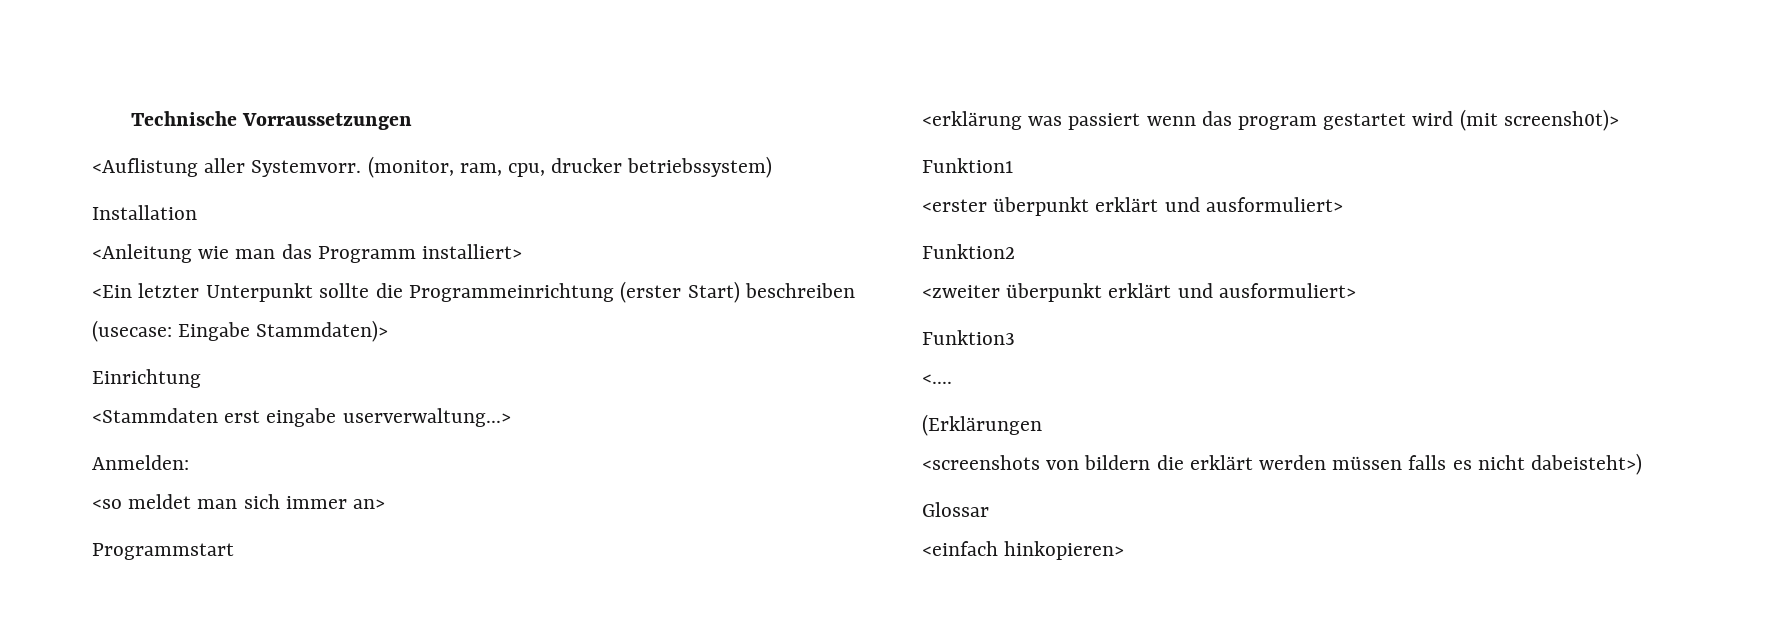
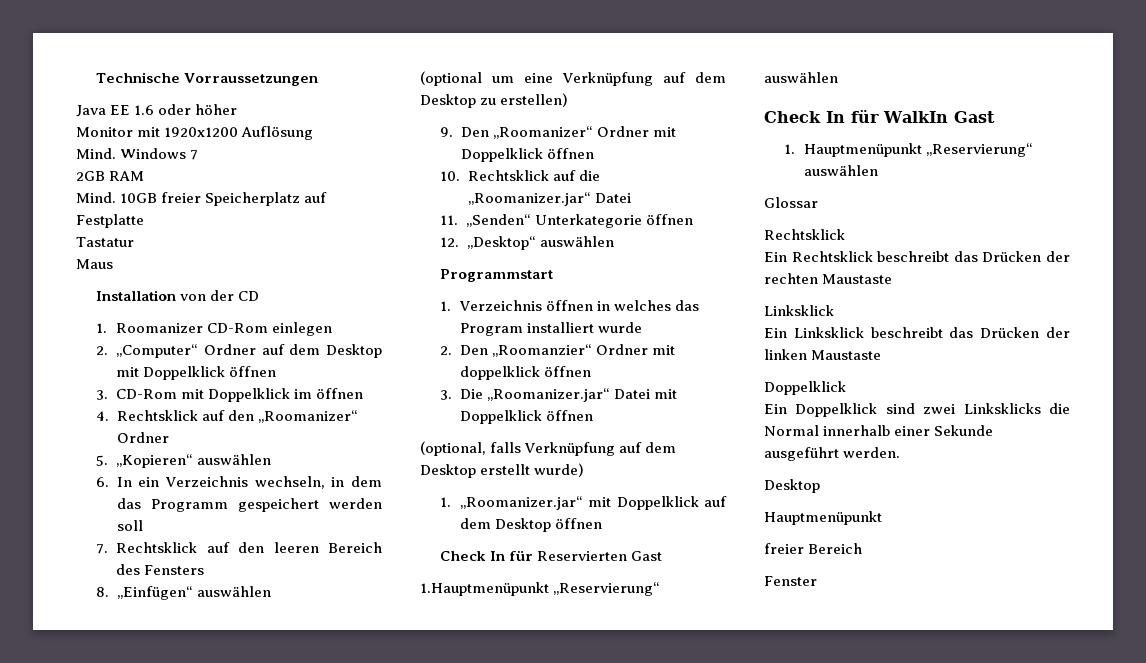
[92,156,773,178] [92,205,197,220] [92,244,523,263] [92,281,855,303] [92,320,389,342] [92,369,201,388] [92,408,511,427] [92,455,189,470] [92,494,386,509] [92,543,234,560] [922,109,1619,131] [922,158,1013,173] [922,197,1343,216] [922,244,1015,259] [922,283,1356,302] [922,330,1015,345] [922,374,952,384] [922,414,1042,436] [922,453,1643,475] [922,502,989,517] [922,541,1125,560] <Auflistung aller Systemvorr. (monitor, ram, cpu, drucker betriebssystem) // Installation // <Anleitung wie man das Programm installiert> // <Ein letzter Unterpunkt sollte die Programmeinrichtung (erster Start) beschreiben (usecase: Eingabe Stammdaten)> // Einrichtung // <Stammdaten erst eingabe userverwaltung...> // Anmelden: // <so meldet man sich immer an> // Programmstart // <erklärung was passiert wenn das program gestartet wird (mit screensh0t)> // Funktion1 // <erster überpunkt erklärt und ausformuliert> // Funktion2 // <zweiter überpunkt erklärt und ausformuliert> // Funktion3 // <.... // (Erklärungen // <screenshots von bildern die erklärt werden müssen falls es nicht dabeisteht>) // Glossar // <einfach hinkopieren> -> [76,104,238,117] [76,126,314,140] [76,148,199,160] [76,171,145,181] [76,192,328,206] [76,214,144,228] [76,237,134,247] [76,259,113,269] [96,290,260,301] [96,322,333,336] [96,344,383,358] [116,366,277,380] [96,388,364,402] [96,410,358,423] [116,432,169,443] [96,454,272,468] [96,476,382,489] [116,498,383,512] [116,520,143,531] [96,542,383,554] [116,564,205,575] [96,586,271,600] [420,71,726,86] [420,93,569,108] [440,126,676,139] [460,148,594,162] [440,170,600,181] [467,192,631,206] [440,214,693,228] [440,236,614,250] [440,269,554,282] [440,300,700,311] [460,322,643,336] [440,344,676,357] [460,366,592,380] [440,388,678,402] [460,410,594,424] [420,441,677,456] [420,463,585,478] [440,496,727,510] [460,518,603,532] [440,551,663,561] [420,582,661,596] [764,72,838,83] [764,110,995,123] [784,143,1034,157] [804,165,879,176] [764,197,818,208] [764,229,845,240] [764,251,1070,262] [764,273,893,284] [764,305,834,316] [764,327,1070,338] [764,349,882,360] [764,381,846,395] [764,403,1070,417] [764,425,994,436] [764,447,901,461] [764,479,820,493] [764,511,882,525] [764,543,863,554] [764,576,817,586] Java EE 1.6 oder höher // Monitor mit 1920x1200 Auflösung // Mind. Windows 7 // 2GB RAM // Mind. 10GB freier Speicherplatz auf Festplatte // Tastatur // Maus // Installation von der CD // 1. Roomanizer CD-Rom einlegen // 2. „Computer“ Ordner auf dem Desktop mit Doppelklick öffnen // 3. CD-Rom mit Doppelklick im öffnen // 4. Rechtsklick auf den „Roomanizer“ Ordner // 5. „Kopieren“ auswählen // 6. In ein Verzeichnis wechseln, in dem das Programm gespeichert werden soll // 7. Rechtsklick auf den leeren Bereich des Fensters // 8. „Einfügen“ auswählen // (optional um eine Verknüpfung auf dem Desktop zu erstellen) // 9. Den „Roomanizer“ Ordner mit Doppelklick öffnen // 10. Rechtsklick auf die „Roomanizer.jar“ Datei // 11. „Senden“ Unterkategorie öffnen // 12. „Desktop“ auswählen // Programmstart // 1. Verzeichnis öffnen in welches das Program installiert wurde // 2. Den „Roomanzier“ Ordner mit doppelklick öffnen // 3. Die „Roomanizer.jar“ Datei mit Doppelklick öffnen // (optional, falls Verknüpfung auf dem Desktop erstellt wurde) // 1. „Roomanizer.jar“ mit Doppelklick auf dem Desktop öffnen // Check In für Reservierten Gast // 1.Hauptmenüpunkt „Reservierung“ auswählen // Check In für WalkIn Gast // 1. Hauptmenüpunkt „Reservierung“ auswählen // Glossar // Rechtsklick // Ein Rechtsklick beschreibt das Drücken der rechten Maustaste // Linksklick // Ein Linksklick beschreibt das Drücken der linken Maustaste // Doppelklick // Ein Doppelklick sind zwei Linksklicks die Normal innerhalb einer Sekunde ausgeführt werden. // Desktop // Hauptmenüpunkt // freier Bereich // Fenster

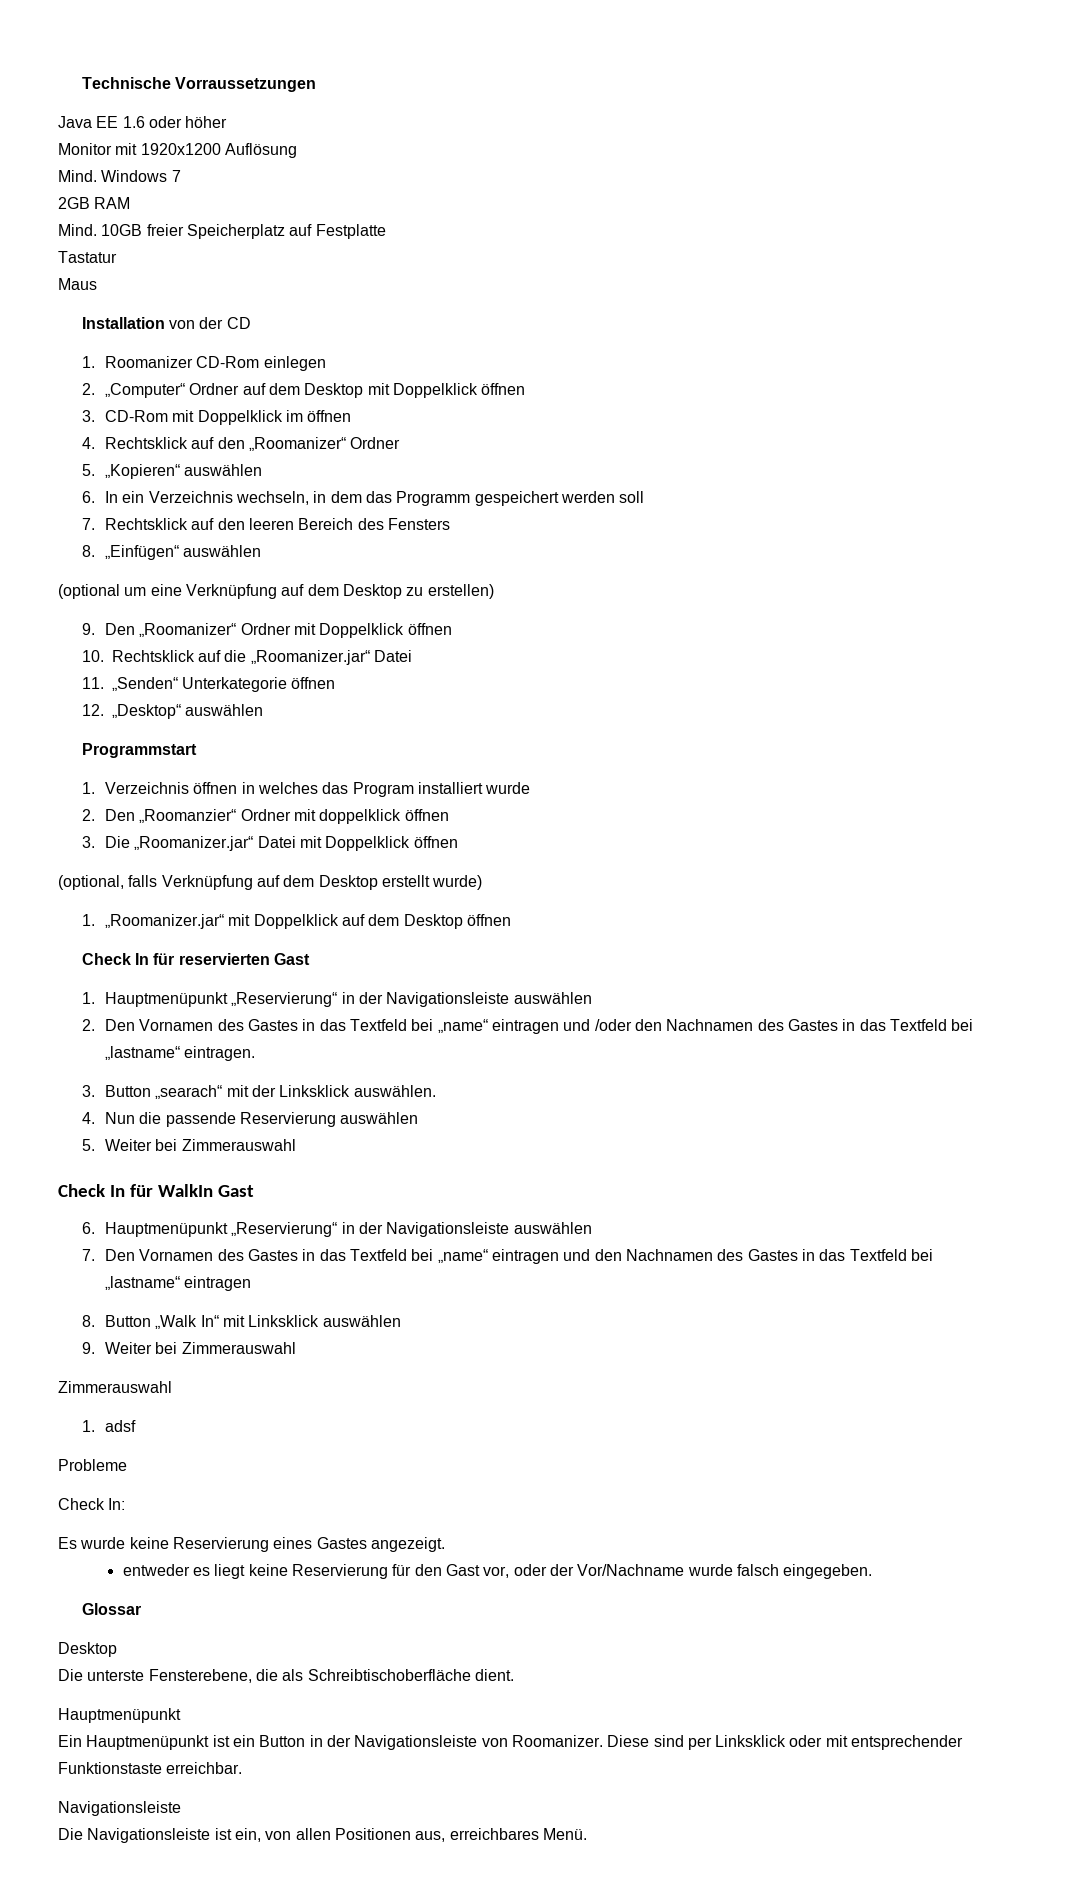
[537,551,663,561] [420,582,661,596] [764,72,838,83] Reservierten Gast // 1.Hauptmenüpunkt „Reservierung“ auswählen -> [178,953,310,965] [81,992,592,1007] [81,1019,974,1034] [105,1046,256,1061] [81,1085,436,1099] [81,1112,419,1127] [81,1139,296,1151] reservierten Gast // 1. Hauptmenüpunkt „Reservierung“ in der Navigationsleiste auswählen // 2. Den Vornamen des Gastes in das Textfeld bei „name“ eintragen und /oder den Nachnamen des Gastes in das Textfeld bei „lastname“ eintragen. // 3. Button „searach“ mit der Linksklick auswählen. // 4. Nun die passende Reservierung auswählen // 5. Weiter bei Zimmerauswahl
[784,143,1034,157] [804,165,879,176] [764,197,818,208] [764,229,845,240] [764,251,1070,262] [764,273,893,284] [764,305,834,316] [764,327,1070,338] [764,349,882,360] [764,381,846,395] [764,403,1070,417] [764,425,994,436] [764,447,901,461] [764,479,820,493] [764,511,882,525] [764,543,863,554] [764,576,817,586] 1. Hauptmenüpunkt „Reservierung“ auswählen // Glossar // Rechtsklick // Ein Rechtsklick beschreibt das Drücken der rechten Maustaste // Linksklick // Ein Linksklick beschreibt das Drücken der linken Maustaste // Doppelklick // Ein Doppelklick sind zwei Linksklicks die Normal innerhalb einer Sekunde ausgeführt werden. // Desktop // Hauptmenüpunkt // freier Bereich // Fenster -> [81,1222,592,1237] [81,1249,933,1264] [105,1276,252,1291] [81,1315,401,1329] [81,1342,296,1354] [58,1381,172,1393] [81,1420,137,1432] [58,1459,127,1471] [58,1498,126,1510] [58,1537,445,1552] [122,1564,873,1579] [81,1603,141,1615] [58,1642,117,1657] [58,1669,514,1683] [58,1708,181,1723] [58,1735,964,1750] [58,1762,243,1774] [58,1801,181,1816] [58,1828,587,1843] 6. Hauptmenüpunkt „Reservierung“ in der Navigationsleiste auswählen // 7. Den Vornamen des Gastes in das Textfeld bei „name“ eintragen und den Nachnamen des Gastes in das Textfeld bei „lastname“ eintragen // 8. Button „Walk In“ mit Linksklick auswählen // 9. Weiter bei Zimmerauswahl // Zimmerauswahl // 1. adsf // Probleme // Check In: // Es wurde keine Reservierung eines Gastes angezeigt. // entweder es liegt keine Reservierung für den Gast vor, oder der Vor/Nachname wurde falsch eingegeben. // Glossar // Desktop // Die unterste Fensterebene, die als Schreibtischoberfläche dient. // Hauptmenüpunkt // Ein Hauptmenüpunkt ist ein Button in der Navigationsleiste von Roomanizer. Diese sind per Linksklick oder mit entsprechender Funktionstaste erreichbar. // Navigationsleiste // Die Navigationsleiste ist ein, von allen Positionen aus, erreichbares Menü.

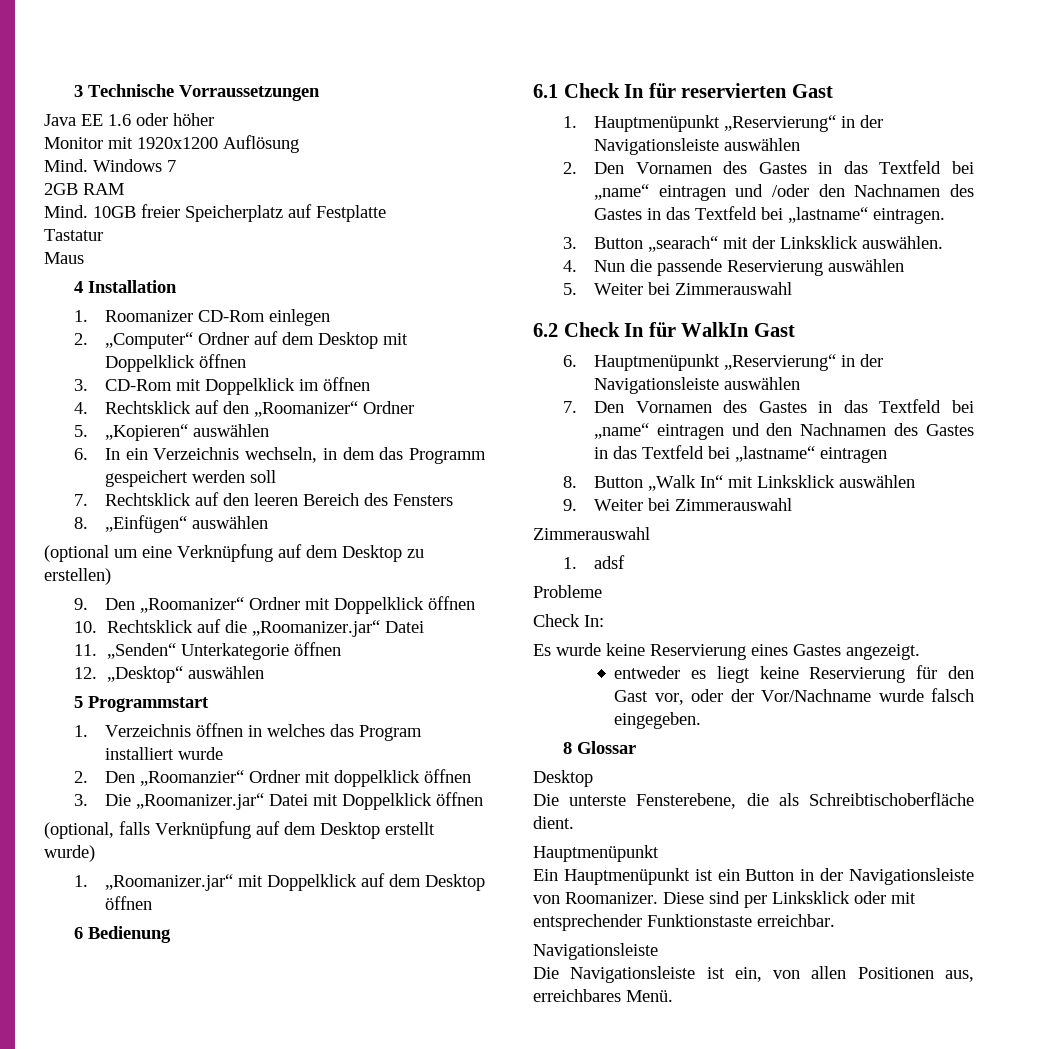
(81, 83) none -> [74,85,84,97] 3
(97, 284) none -> [74,281,84,293] 4
[168,317,251,329] von der CD -> (178, 286) none
(263, 710) none -> [74,696,84,708] 5
(512, 920) none -> [74,926,172,943] [533,84,558,98] 6 Bedienung // 6.1
(296, 1145) none -> [533,323,558,337] 6.2
(873, 1571) none -> [563,742,573,754] 8

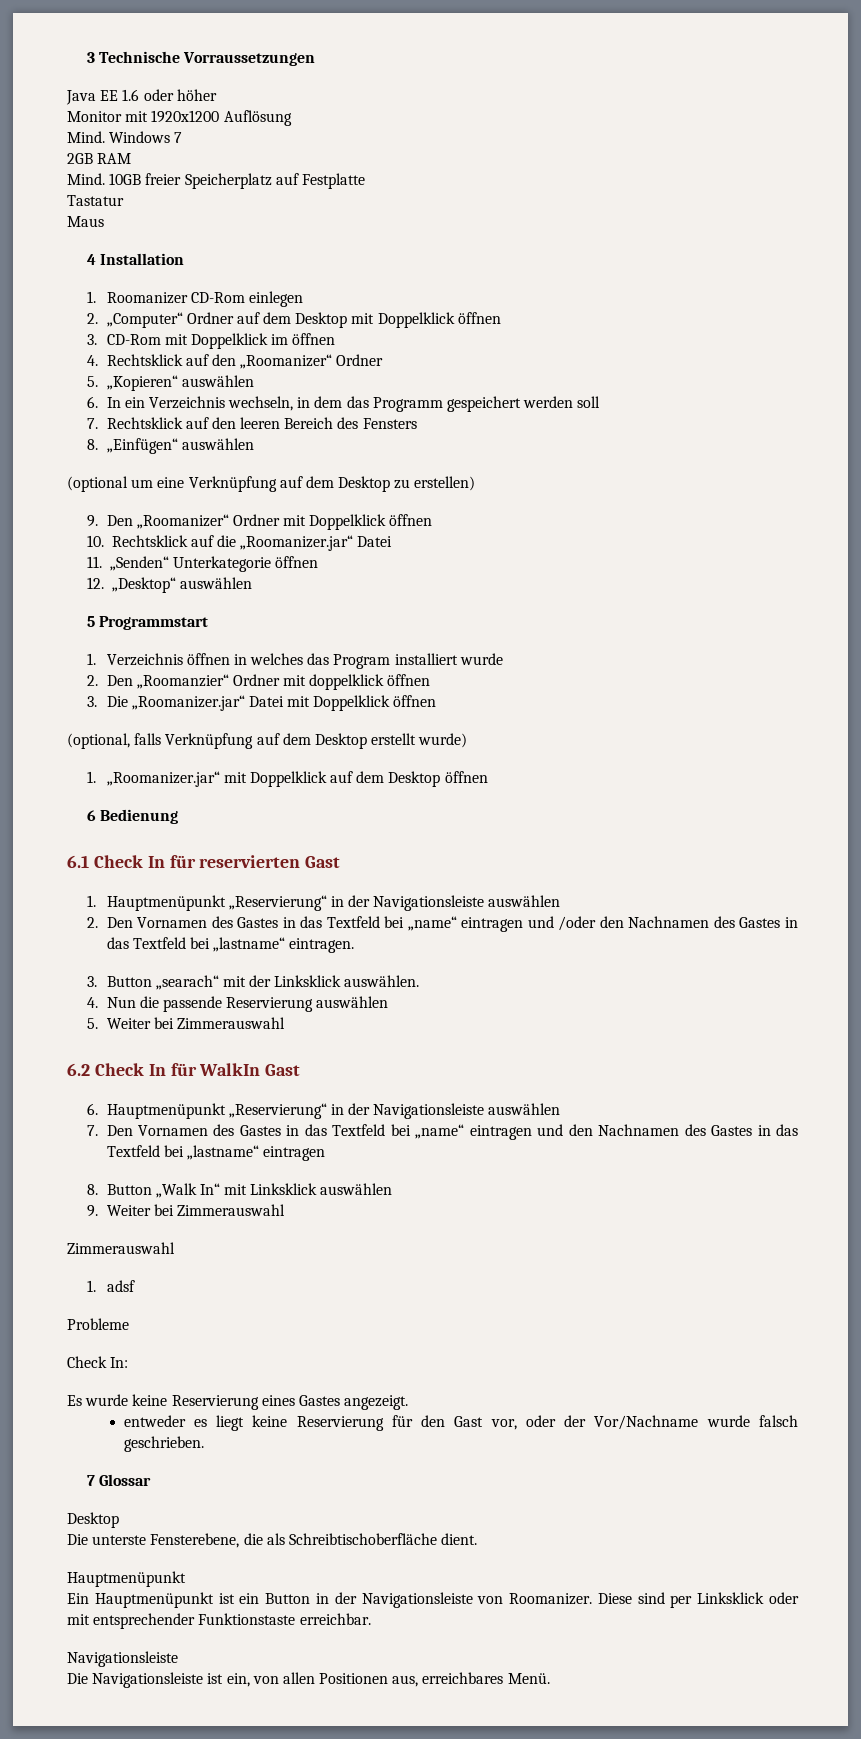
[614,712,702,729] [563,742,573,754] eingegeben. // 8 -> [123,1436,204,1452] [86,1475,95,1486] geschrieben. // 7

